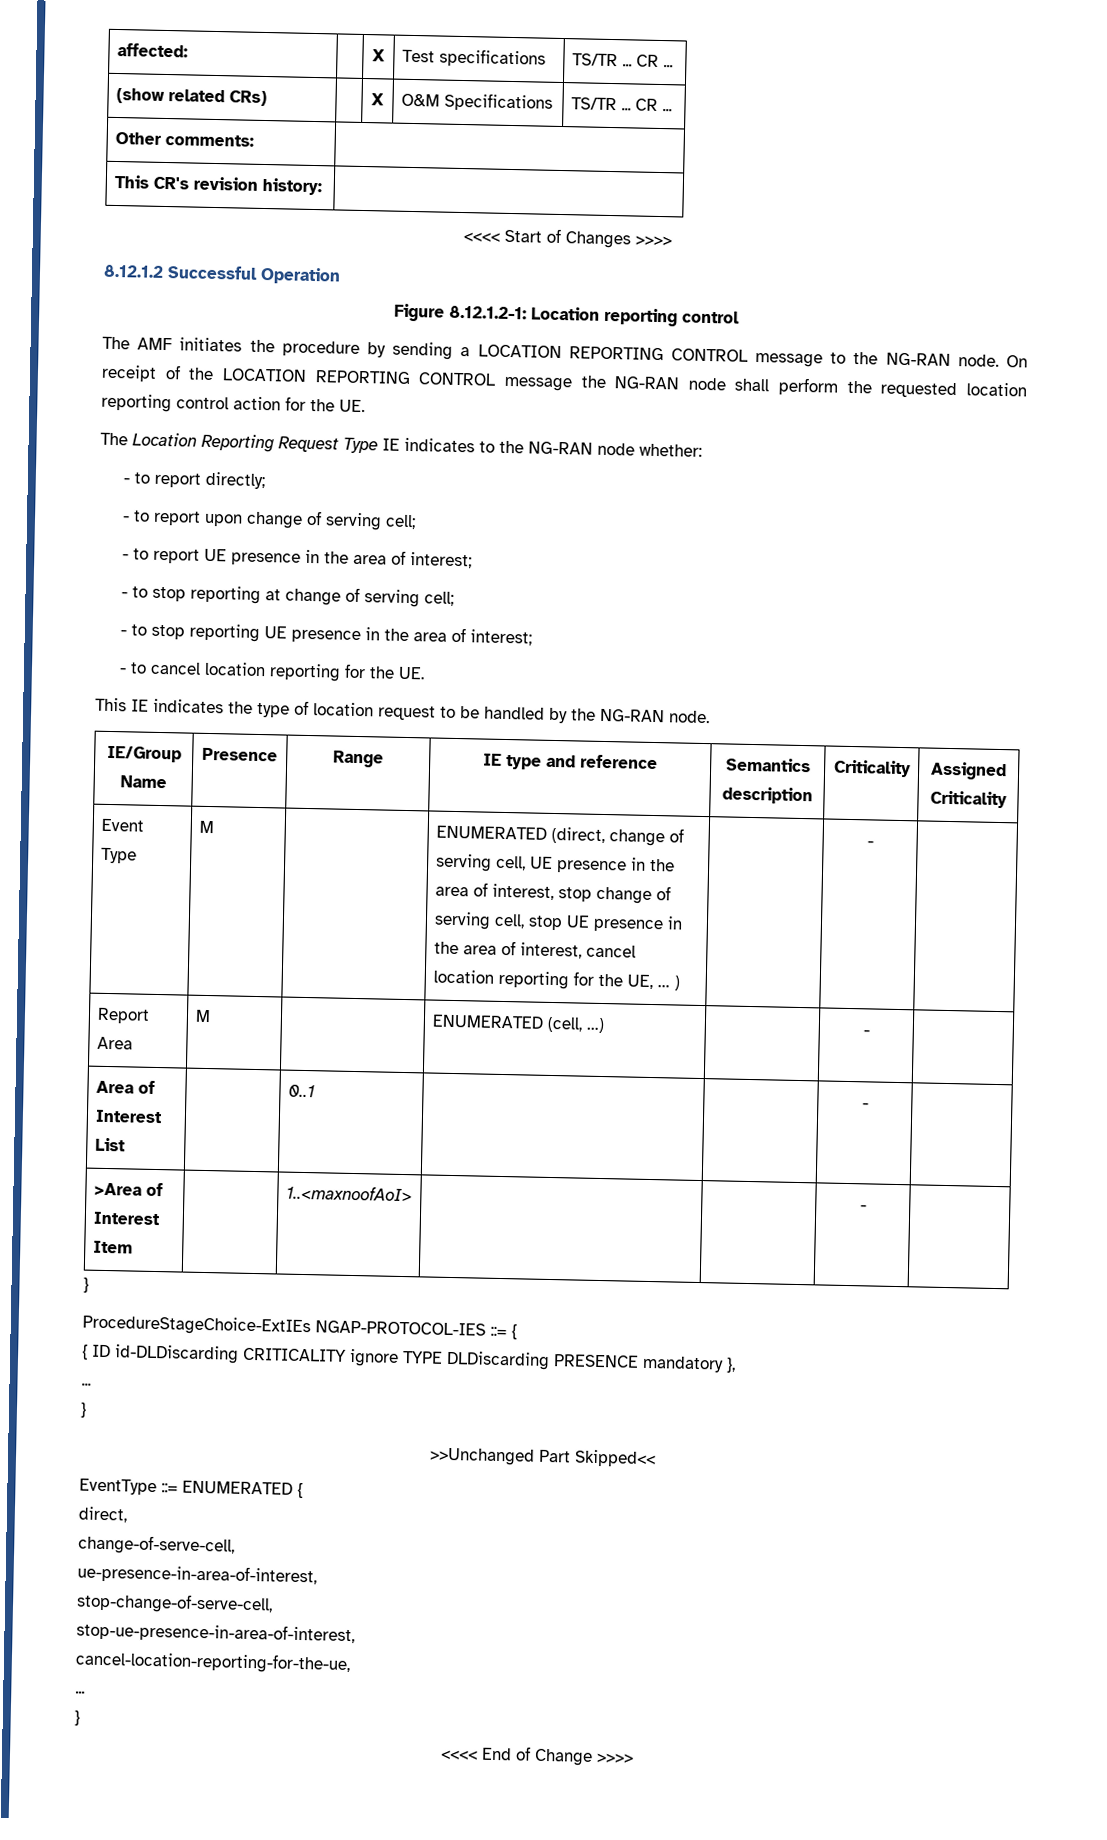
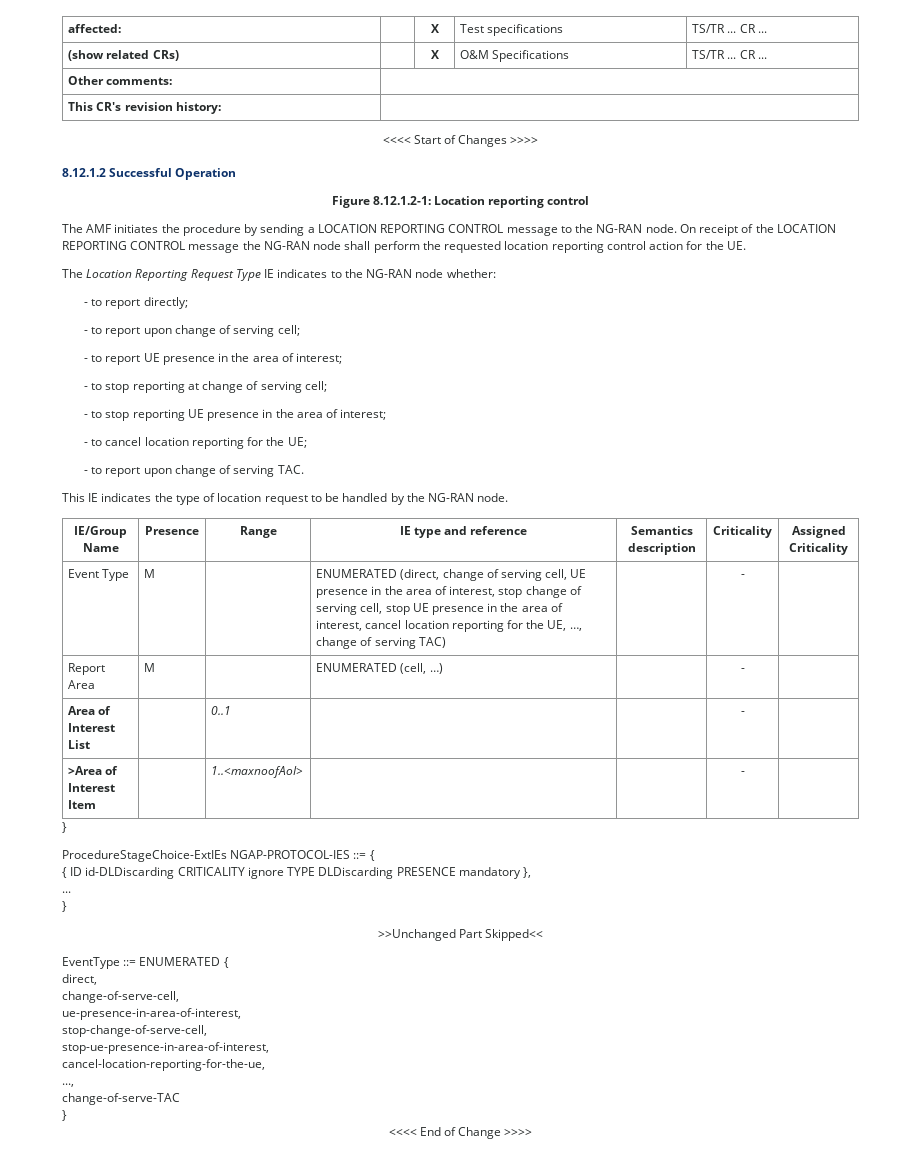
[397,666,425,680] UE. -> [287,437,307,448] [83,465,304,477] UE; // - to report upon change of serving TAC.
[656,975,680,991] … ) -> [569,627,582,631] [316,637,446,649] …, change of serving TAC)
[75,1690,85,1694] ... -> [62,1083,74,1087] [62,1093,180,1105] ..., // change-of-serve-TAC

